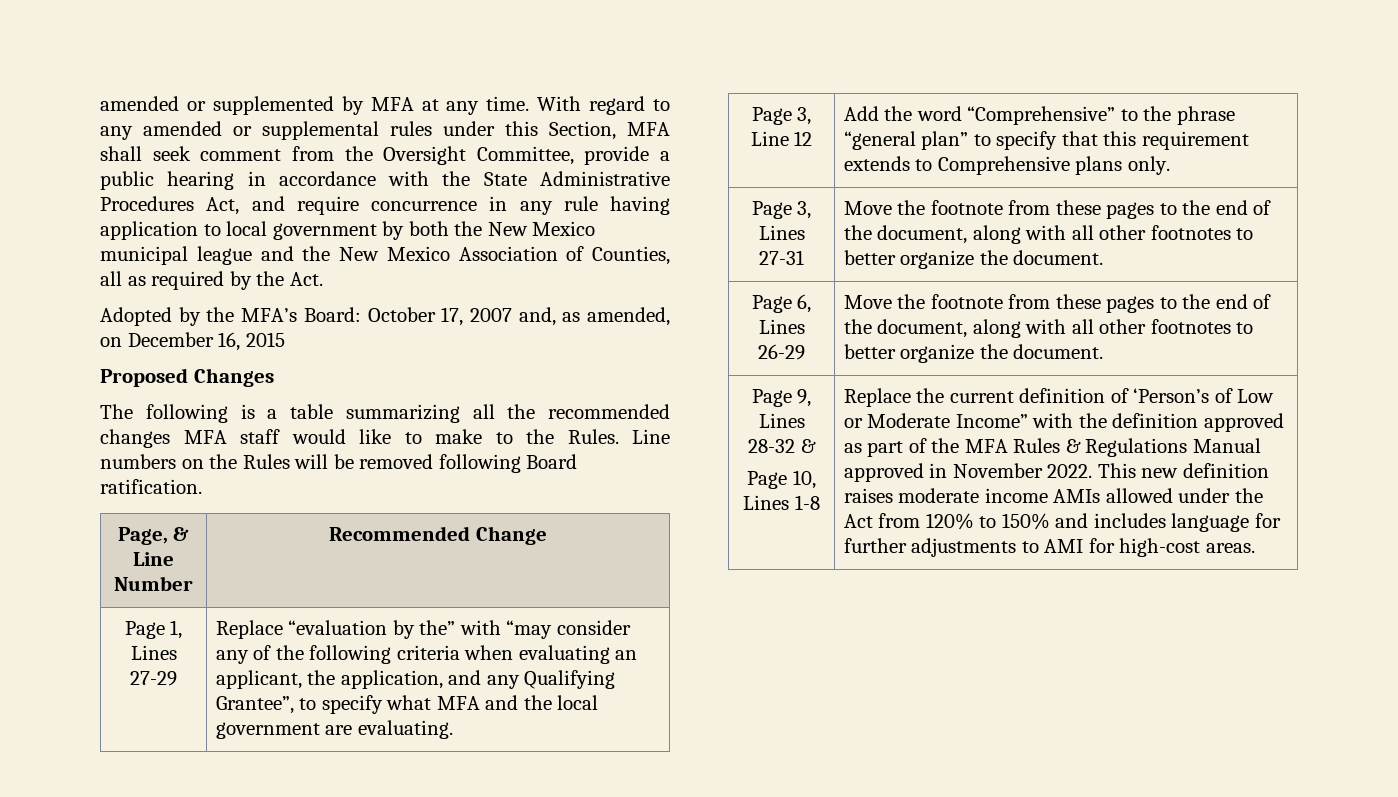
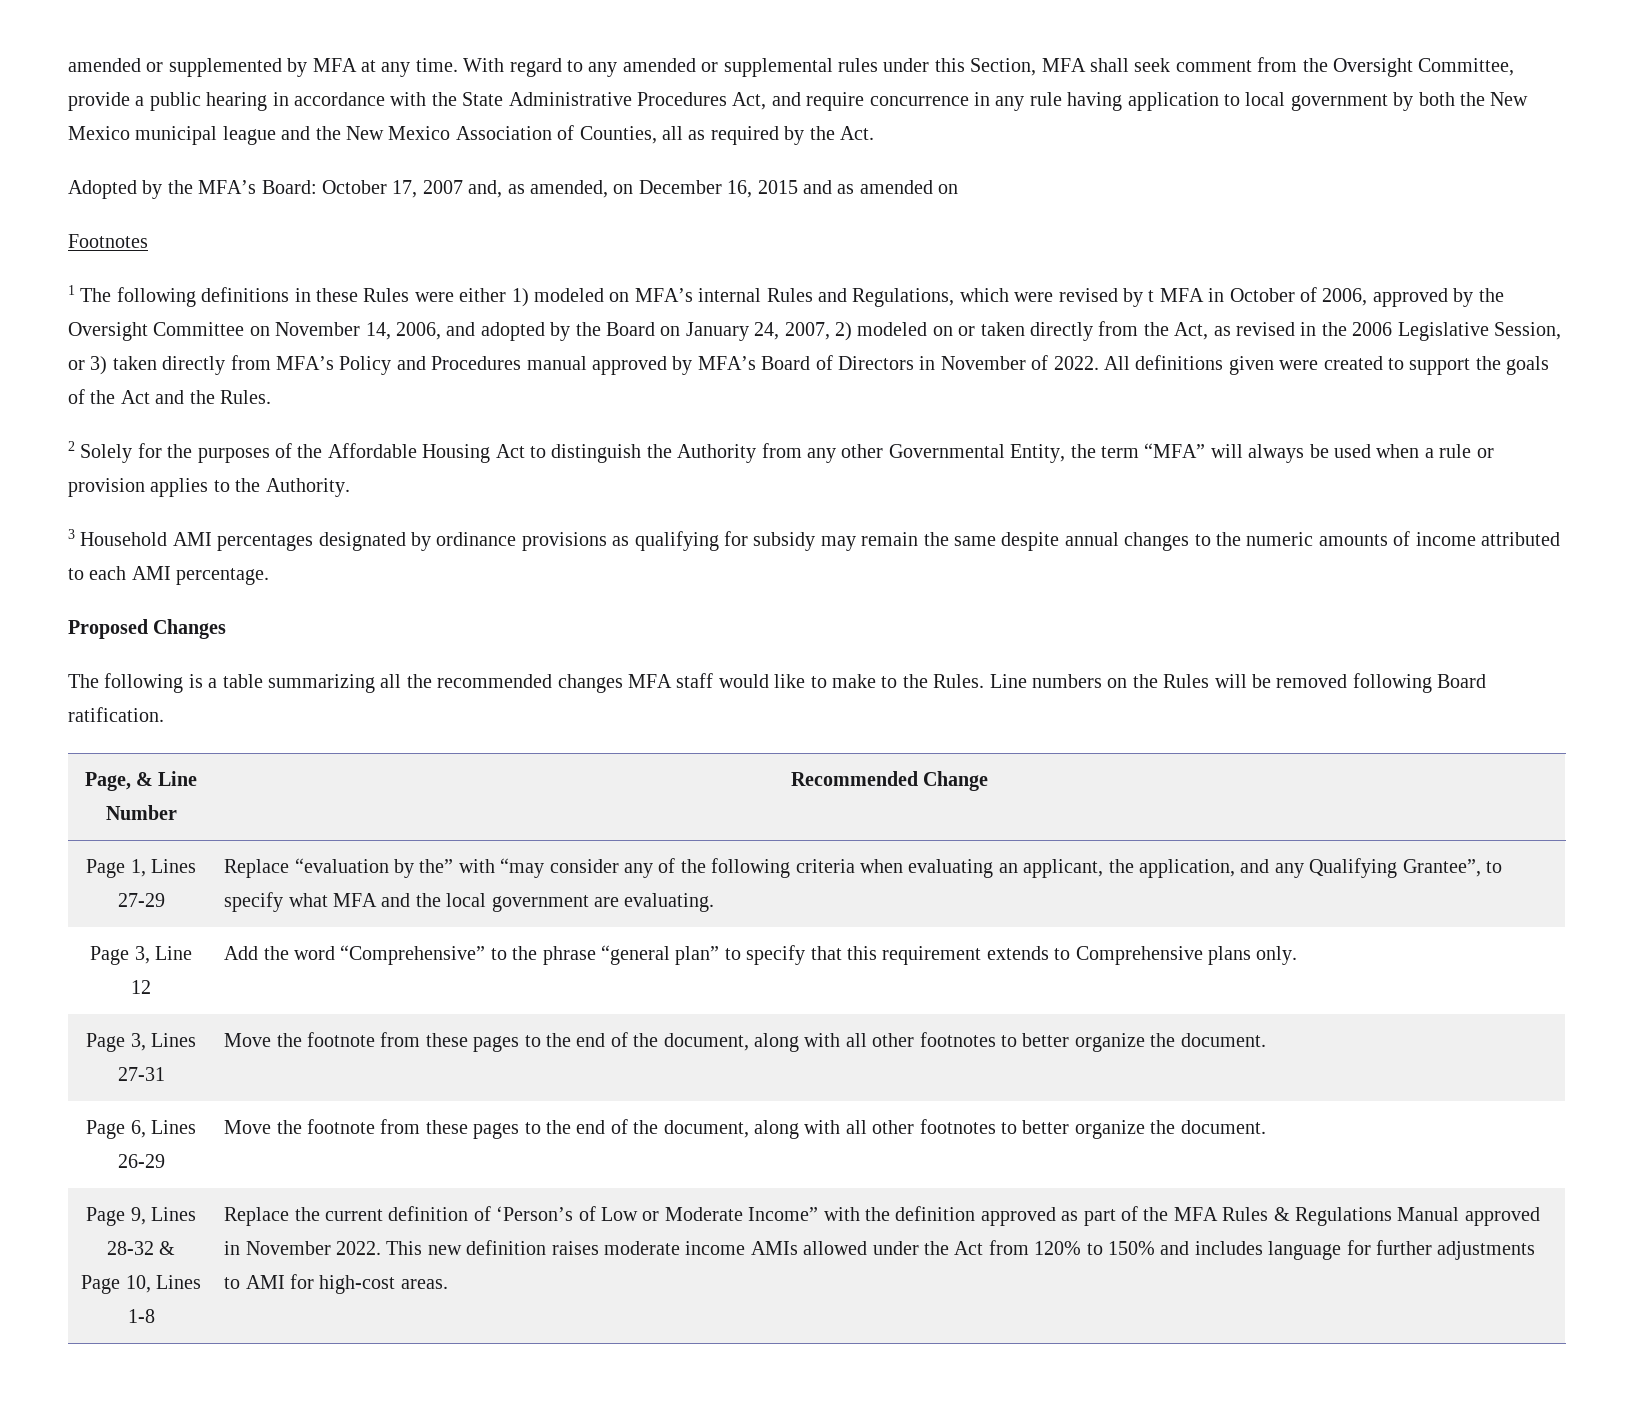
(285, 339) none -> [802,180,959,194] [68,234,148,248] [68,285,1504,307] [68,321,1562,341] [68,355,1550,375] [68,389,271,404] [68,441,1494,463] [68,478,350,497] [68,529,1561,551] [68,566,270,585] and as amended on // Footnotes // 1 The following definitions in these Rules were either 1) modeled on MFA’s internal Rules and Regulations, which were revised by t MFA in October of 2006, approved by the Oversight Committee on November 14, 2006, and adopted by the Board on January 24, 2007, 2) modeled on or taken directly from the Act, as revised in the 2006 Legislative Session, or 3) taken directly from MFA’s Policy and Procedures manual approved by MFA’s Board of Directors in November of 2022. All definitions given were created to support the goals of the Act and the Rules. // 2 Solely for the purposes of the Affordable Housing Act to distinguish the Authority from any other Governmental Entity, the term “MFA” will always be used when a rule or provision applies to the Authority. // 3 Household AMI percentages designated by ordinance provisions as qualifying for subsidy may remain the same despite annual changes to the numeric amounts of income attributed to each AMI percentage.

